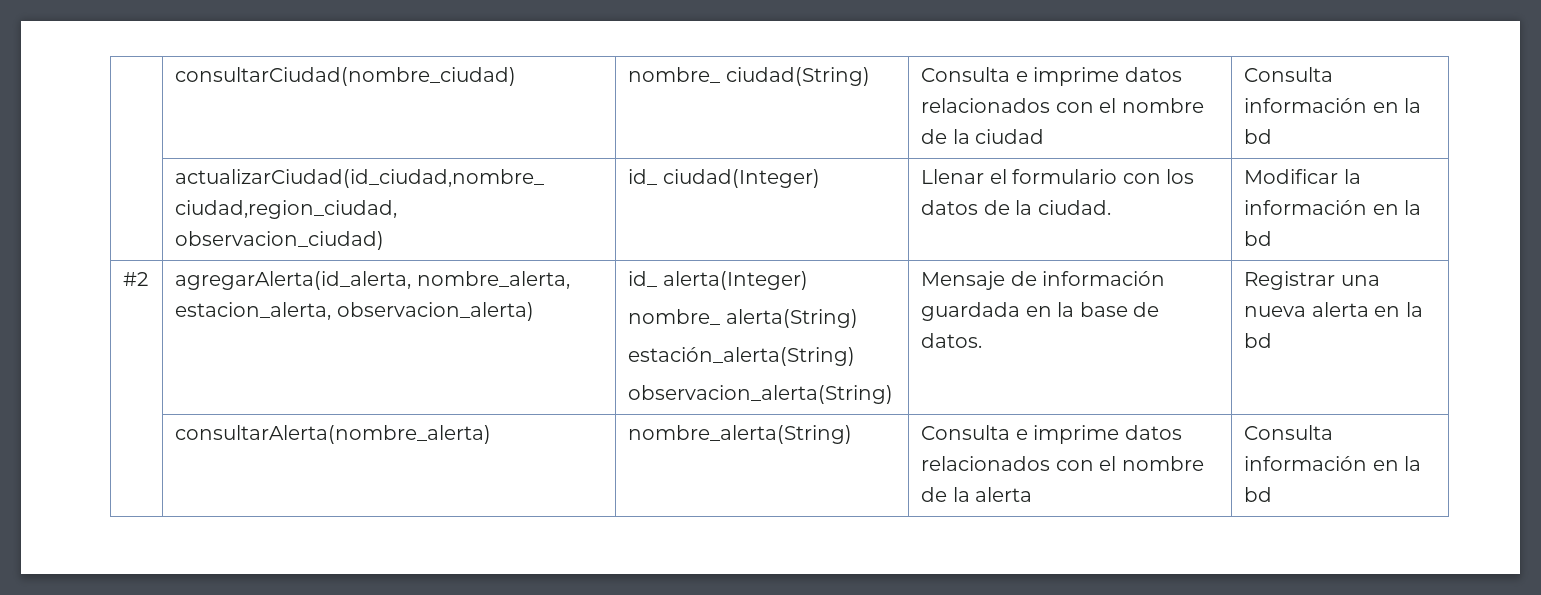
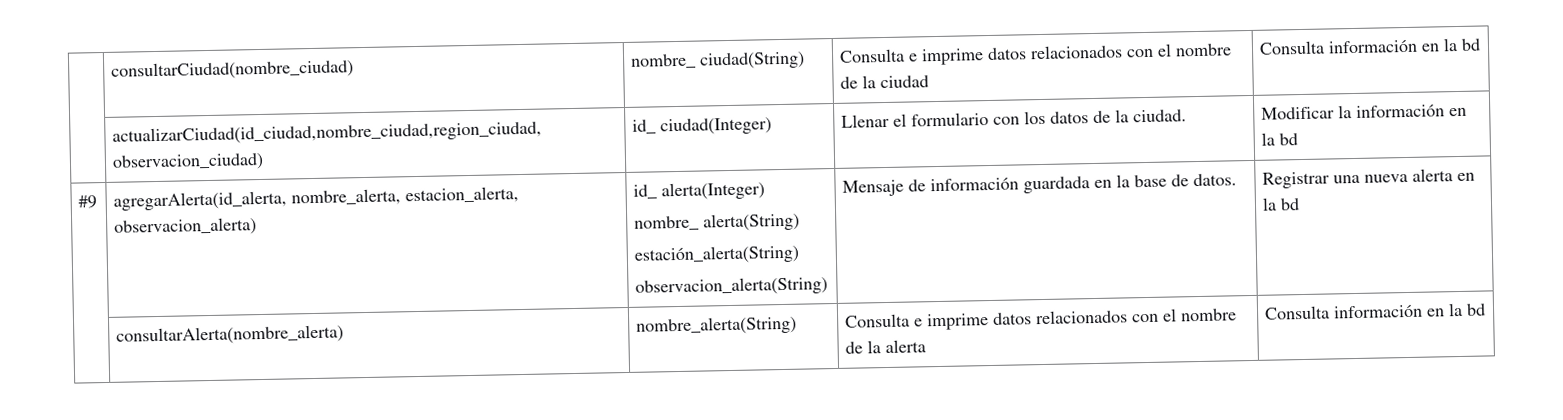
[123,272,149,286] #2 -> [78,195,98,209] #9

